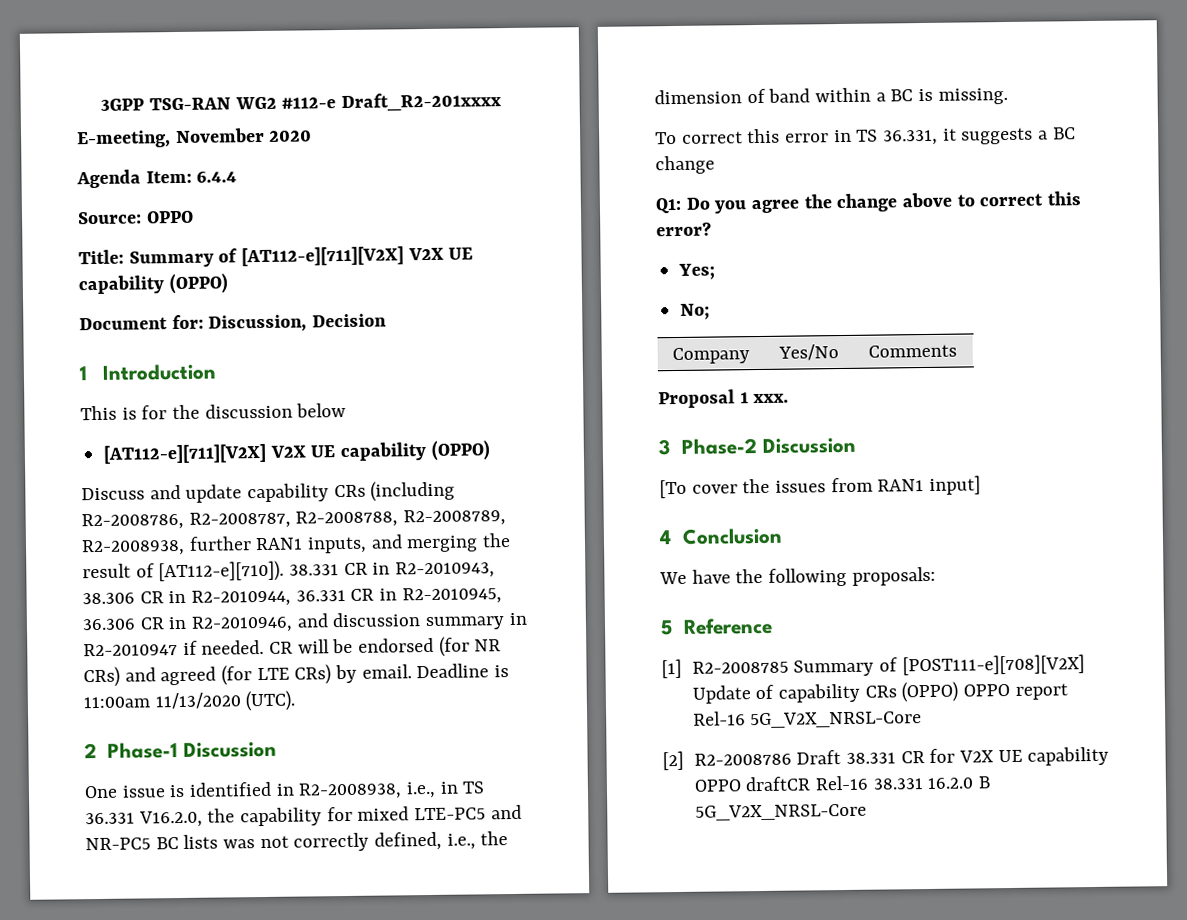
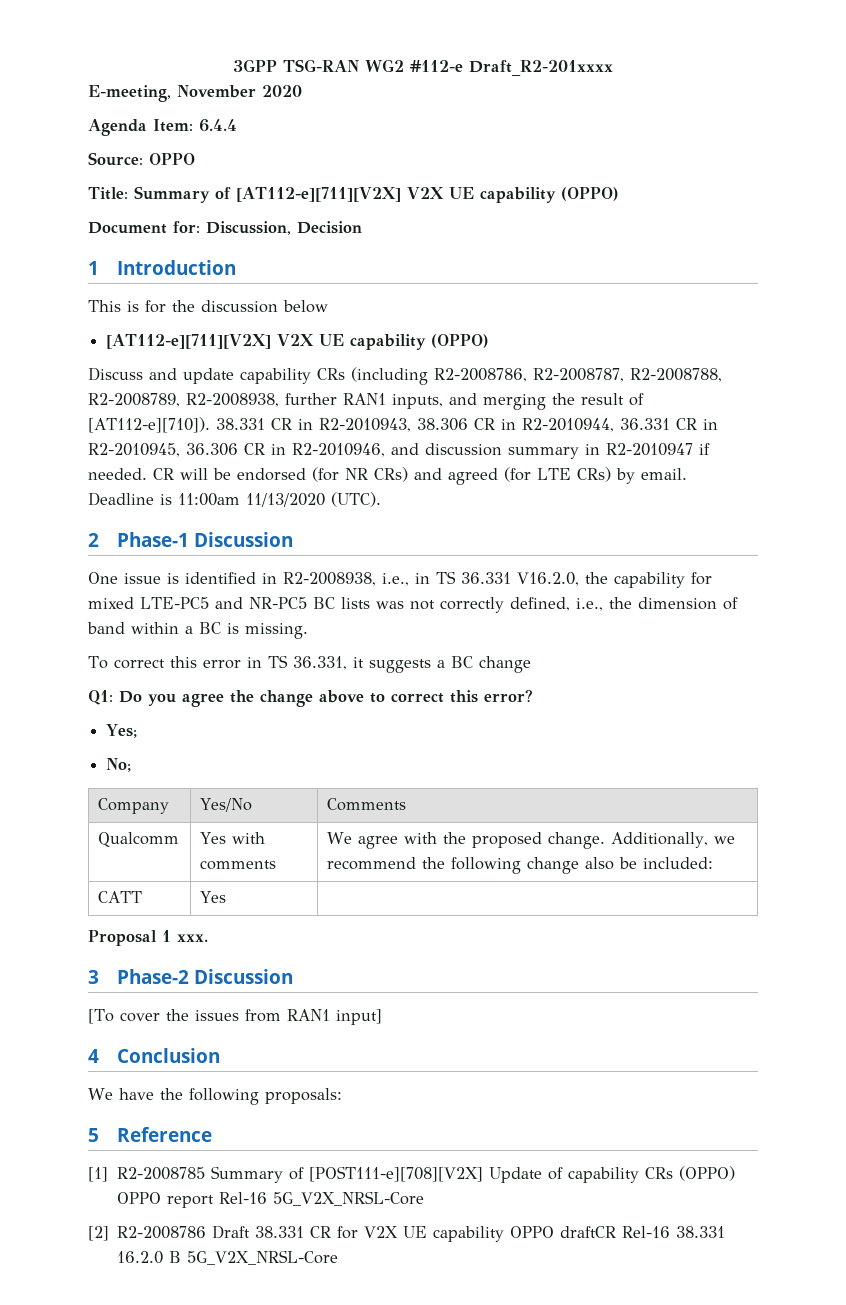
(957, 351) none -> [98,832,180,847] [200,832,266,844] [200,860,277,870] [327,832,736,849] [327,857,714,874] [98,891,143,903] [200,891,227,903] // Qualcomm | Yes with comments | We agree with the proposed change. Additionally, we recommend the following change also be included: // CATT | Yes |

